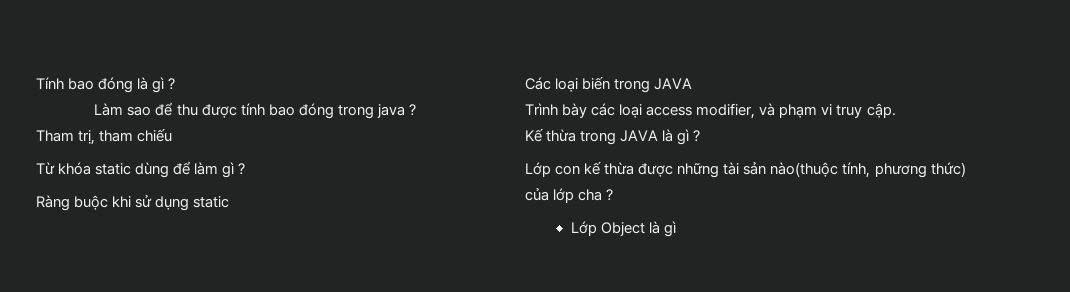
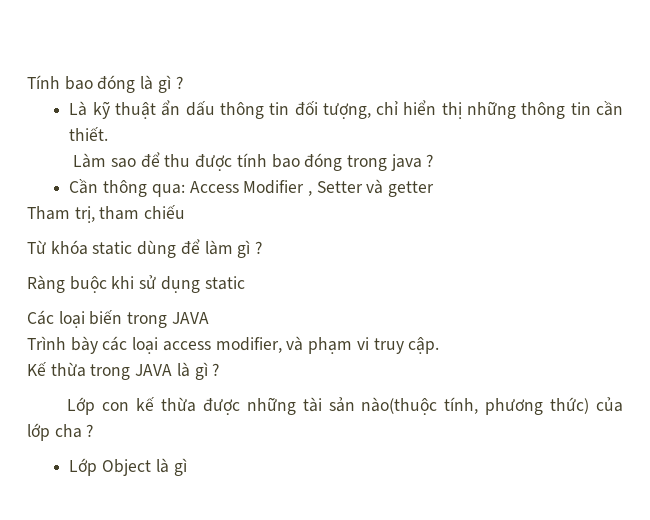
(176, 84) none -> [69,100,624,119] [69,127,109,141] // Là kỹ thuật ẩn dấu thông tin đối tượng, chỉ hiển thị những thông tin cần thiết.
(416, 110) none -> [69,179,435,197] // Cần thông qua: Access Modifier , Setter và getter

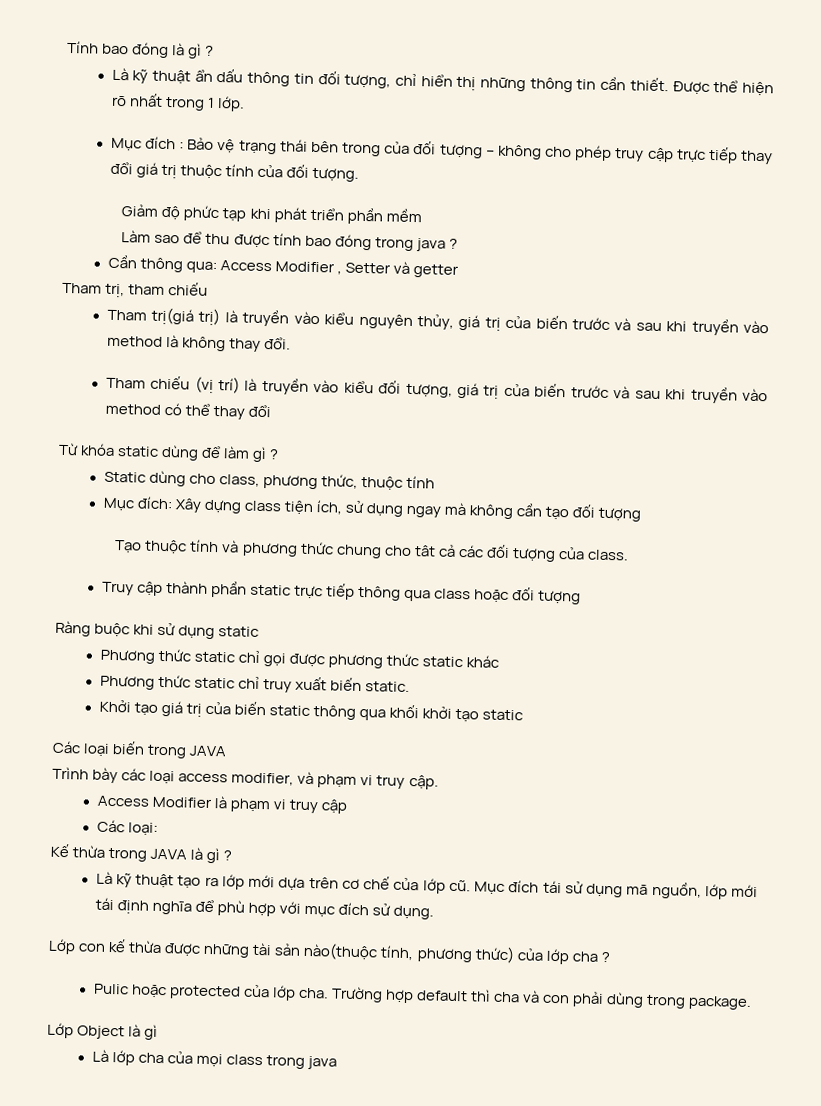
(109, 134) none -> [672,80,774,97] [110,93,245,112] [110,136,774,165] [109,161,360,182] [121,204,422,225] Được thể hiện rõ nhất trong 1 lớp. // Mục đích : Bảo vệ trạng thái bên trong của đối tượng – không cho phép truy cập trực tiếp thay đổi giá trị thuộc tính của đối tượng. // Giảm độ phức tạp khi phát triển phần mềm
(186, 212) none -> [106,307,769,336] [106,334,291,352] [105,375,769,404] [104,402,271,420] // Tham trị(giá trị) là truyền vào kiểu nguyên thủy, giá trị của biến trước và sau khi truyền vào method là không thay đổi. // Tham chiếu (vị trí) là truyền vào kiểu đối tượng, giá trị của biến trước và sau khi truyền vào method có thể thay đổi
(263, 247) none -> [103,470,436,491] [102,496,642,522] [114,539,630,562] [101,580,582,605] // Static dùng cho class, phương thức, thuộc tính // Mục đích: Xây dựng class tiện ích, sử dụng ngay mà không cần tạo đối tượng // Tạo thuộc tính và phương thức chung cho tât cả các đối tượng của class. // Truy cập thành phần static trực tiếp thông qua class hoặc đối tượng
(245, 283) none -> [99,648,500,669] [99,674,411,693] [98,698,524,723] // Phương thức static chỉ gọi được phương thức static khác // Phương thức static chỉ truy xuất biến static. // Khởi tạo giá trị của biến static thông qua khối khởi tạo static
(440, 345) none -> [96,795,347,814] [96,819,158,836] // Access Modifier là phạm vi truy cập // Các loại:
(220, 369) none -> [95,871,759,900] [94,897,435,920] // Là kỹ thuật tạo ra lớp mới dựa trên cơ chế của lớp cũ. Mục đích tái sử dụng mã nguồn, lớp mới tái định nghĩa để phù hợp với mục đích sử dụng.
[69,458,187,476] Lớp Object là gì -> [93,983,753,1011] [47,1022,159,1040] [91,1049,338,1070] Pulic hoặc protected của lớp cha. Trường hợp default thì cha và con phải dùng trong package. // Lớp Object là gì // Là lớp cha của mọi class trong java

